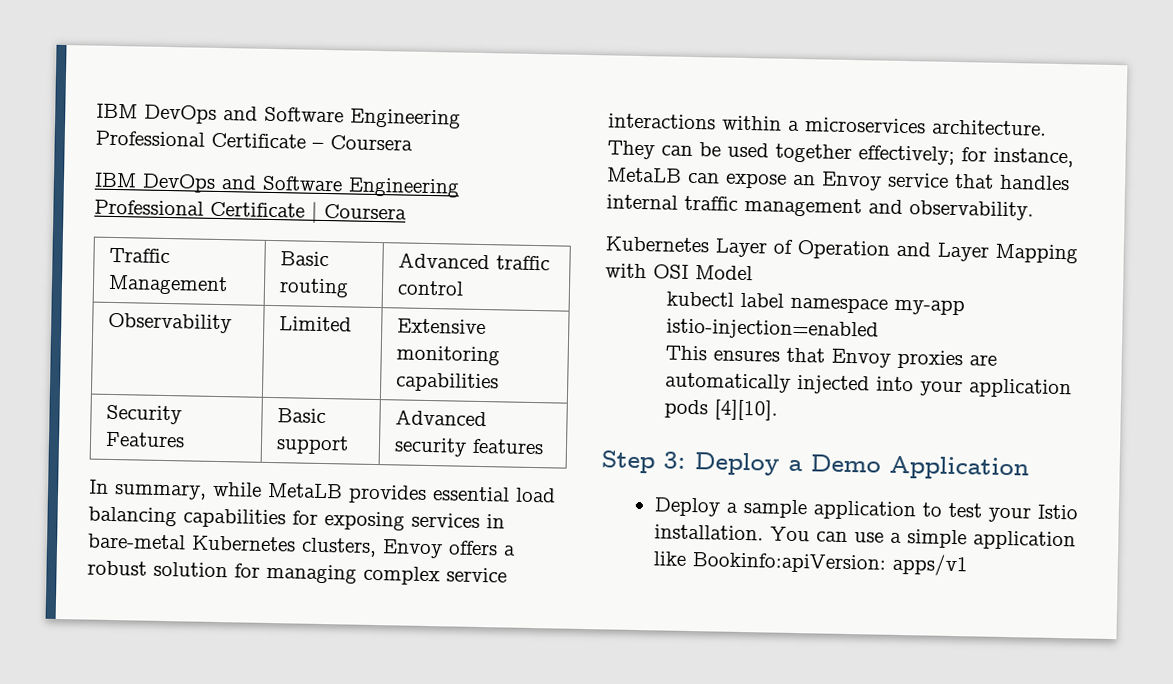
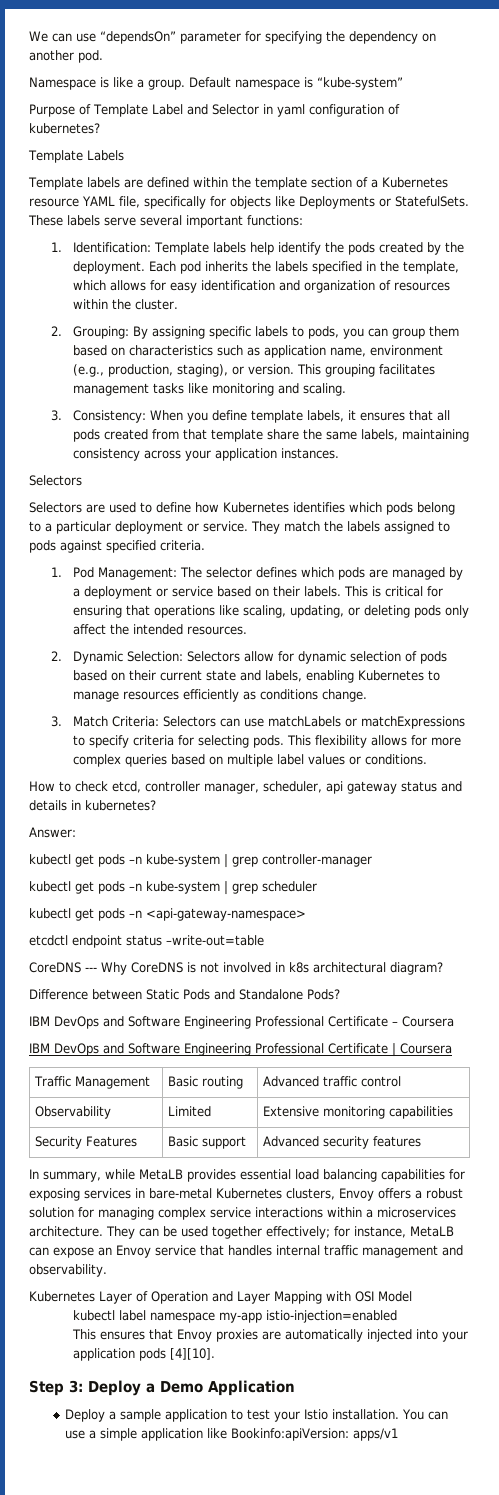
(96, 111) none -> [29,31,436,44] [29,50,103,63] [29,77,403,90] [29,104,400,117] [29,123,100,134] [28,150,124,163] [28,177,448,190] [29,196,469,209] [28,215,303,228] [51,242,465,255] [73,261,460,274] [73,280,451,293] [73,299,179,310] [51,326,460,339] [73,345,444,358] [73,364,436,377] [73,383,347,396] [51,410,451,423] [73,429,470,442] [73,448,340,461] [29,475,82,486] [29,502,455,515] [29,521,450,534] [29,540,205,553] [51,567,464,580] [73,586,444,599] [73,605,470,618] [73,624,248,635] [51,651,448,664] [73,670,441,683] [73,689,368,702] [51,716,466,729] [73,735,462,748] [73,754,428,767] [29,781,462,794] [29,800,156,811] [29,827,76,838] [29,854,372,868] [29,881,317,895] [29,908,306,921] [29,935,264,948] [29,962,443,975] [29,989,340,1000] We can use “dependsOn” parameter for specifying the dependency on another pod. // Namespace is like a group. Default namespace is “kube-system” // Purpose of Template Label and Selector in yaml configuration of kubernetes? // Template Labels // Template labels are defined within the template section of a Kubernetes resource YAML file, specifically for objects like Deployments or StatefulSets. These labels serve several important functions: // 1. Identification: Template labels help identify the pods created by the deployment. Each pod inherits the labels specified in the template, which allows for easy identification and organization of resources within the cluster. // 2. Grouping: By assigning specific labels to pods, you can group them based on characteristics such as application name, environment (e.g., production, staging), or version. This grouping facilitates management tasks like monitoring and scaling. // 3. Consistency: When you define template labels, it ensures that all pods created from that template share the same labels, maintaining consistency across your application instances. // Selectors // Selectors are used to define how Kubernetes identifies which pods belong to a particular deployment or service. They match the labels assigned to pods against specified criteria. // 1. Pod Management: The selector defines which pods are managed by a deployment or service based on their labels. This is critical for ensuring that operations like scaling, updating, or deleting pods only affect the intended resources. // 2. Dynamic Selection: Selectors allow for dynamic selection of pods based on their current state and labels, enabling Kubernetes to manage resources efficiently as conditions change. // 3. Match Criteria: Selectors can use matchLabels or matchExpressions to specify criteria for selecting pods. This flexibility allows for more complex queries based on multiple label values or conditions. // How to check etcd, controller manager, scheduler, api gateway status and details in kubernetes? // Answer: // kubectl get pods –n kube-system | grep controller-manager // kubectl get pods –n kube-system | grep scheduler // kubectl get pods –n <api-gateway-namespace> // etcdctl endpoint status –write-out=table // CoreDNS --- Why CoreDNS is not involved in k8s architectural diagram? // Difference between Static Pods and Standalone Pods? //

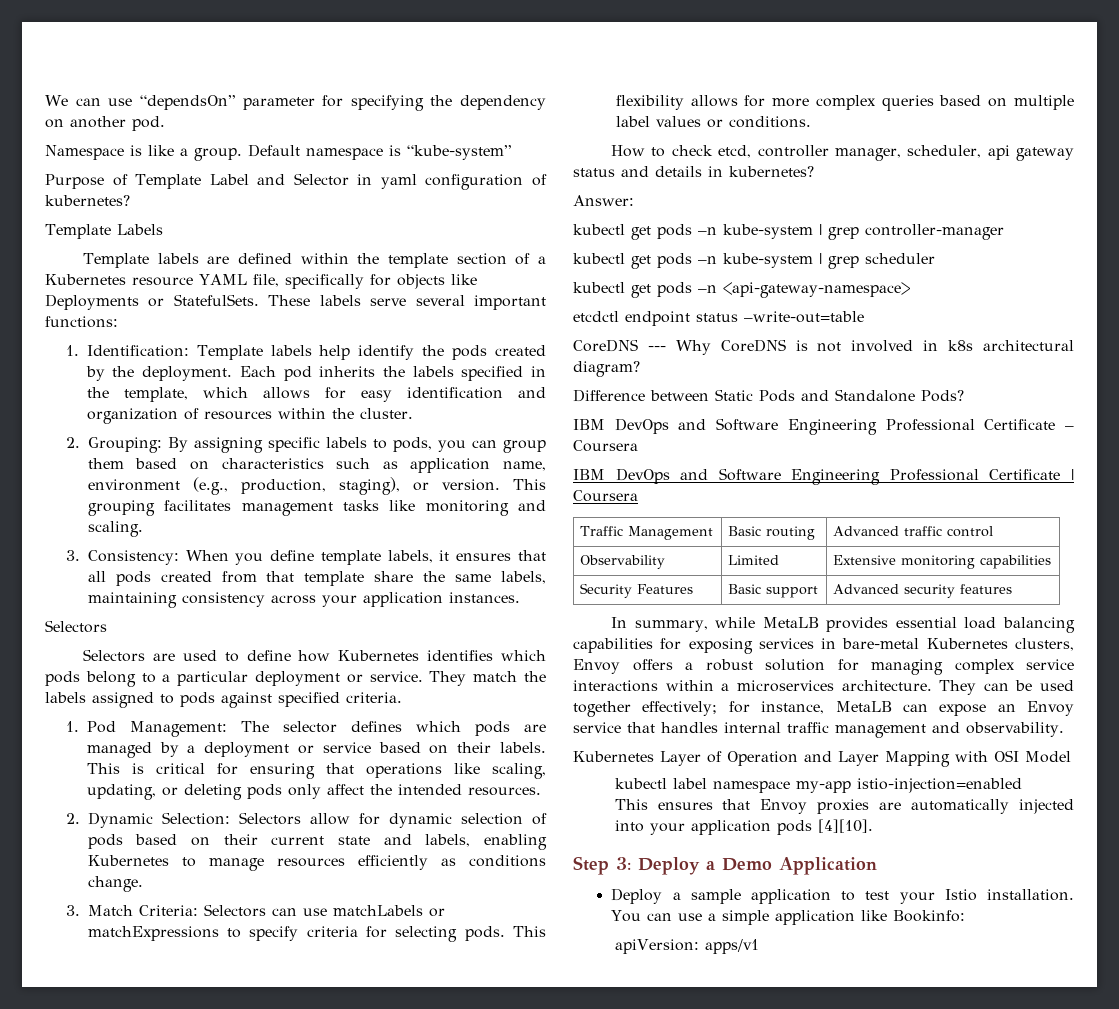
[230,1428,349,1441] Bookinfo:apiVersion: -> [893,910,966,922] [614,939,699,954] Bookinfo: // apiVersion:

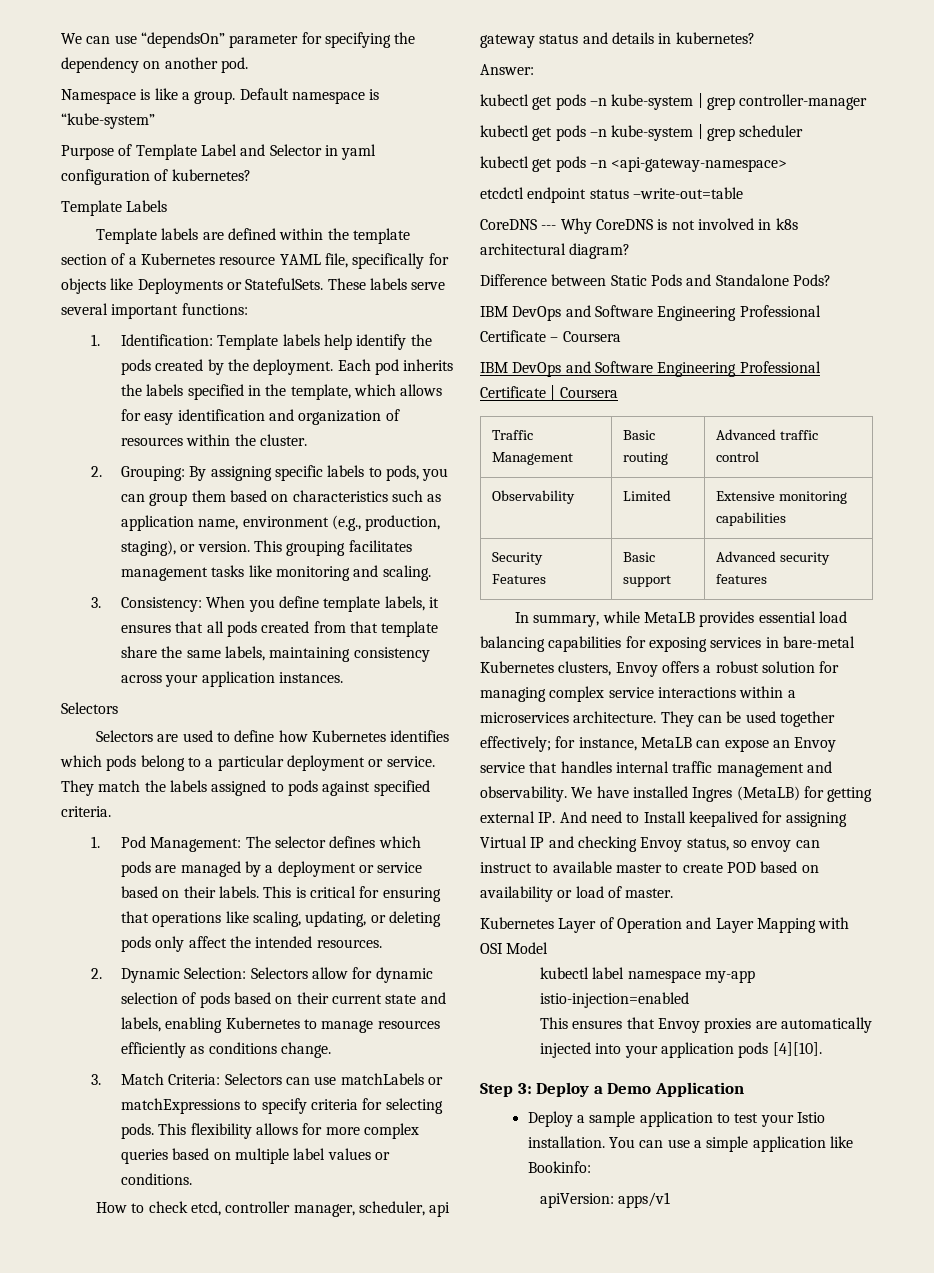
(1064, 729) none -> [571,786,873,802] [480,811,847,827] [480,836,820,852] [480,861,819,873] [480,886,674,902] We have installed Ingres (MetaLB) for getting external IP. And need to Install keepalived for assigning Virtual IP and checking Envoy status, so envoy can instruct to available master to create POD based on availability or load of master.

